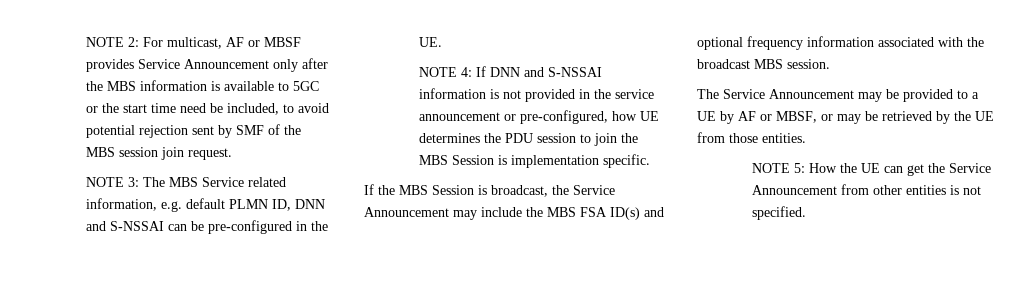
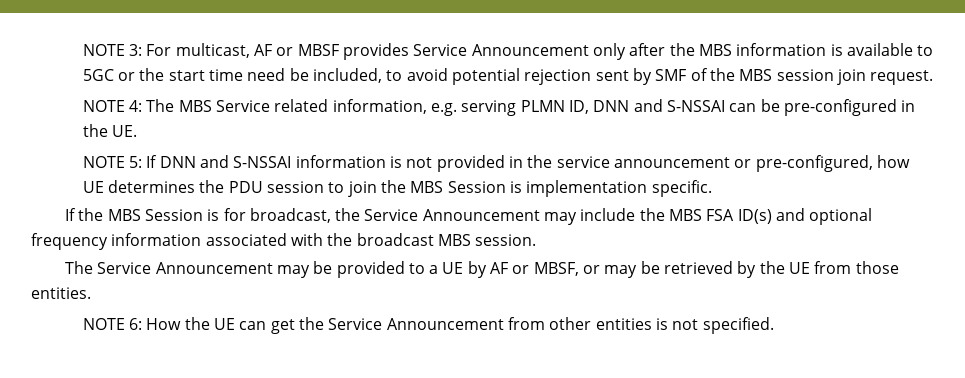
[85,37,139,47] NOTE 2: -> [82,44,143,56] NOTE 3:
[127,177,139,187] 3: -> [129,100,143,112] 4:
[185,198,225,209] default -> [461,100,517,116] serving
[460,67,472,77] 4: -> [129,156,143,168] 5:
(487, 190) none -> [223,208,246,221] for
[793,163,805,173] 5: -> [129,318,143,330] 6:

